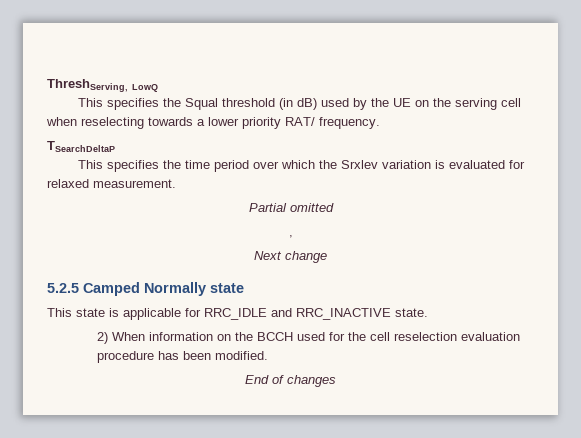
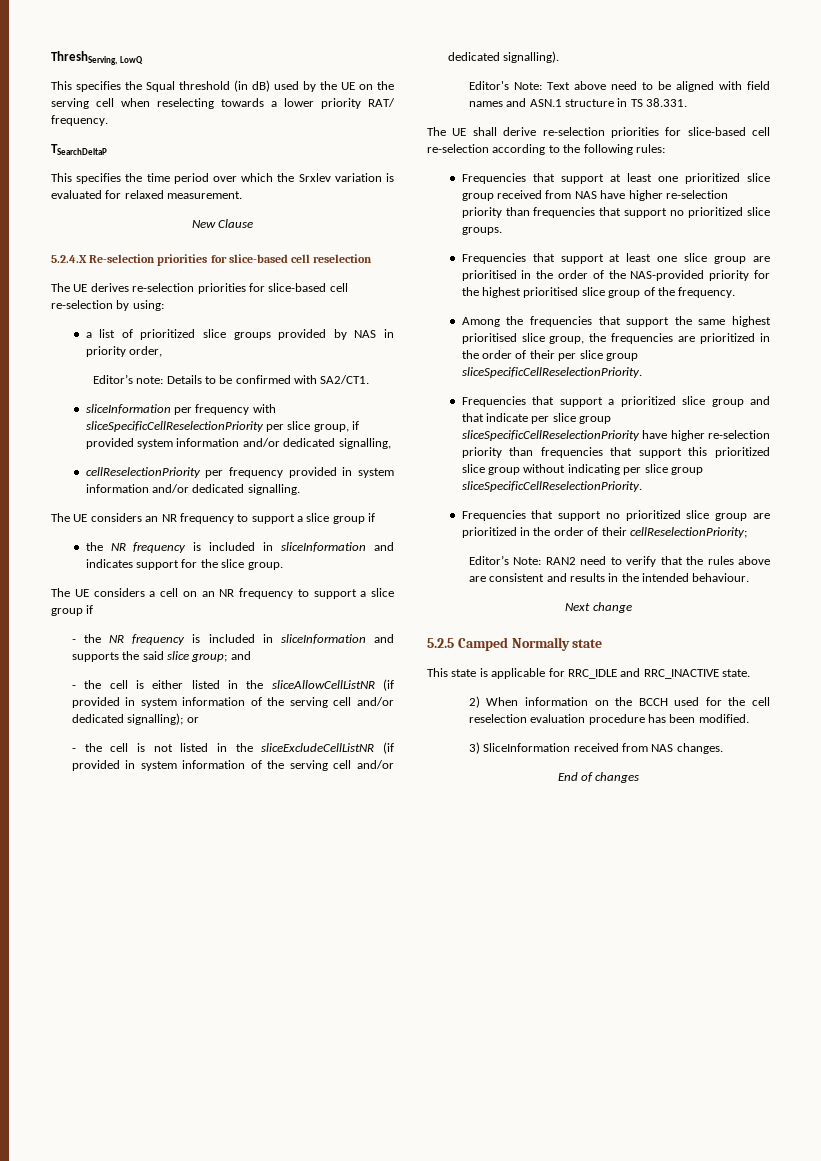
[248,203,334,212] [288,235,293,238] Partial omitted // , -> [191,219,254,228] [51,254,373,266] [51,283,348,294] [51,300,164,311] [85,329,394,340] [85,346,163,357] [92,374,370,384] [85,404,276,415] [85,421,360,432] [85,438,391,449] [85,467,394,478] [85,484,300,495] [51,513,376,524] [85,542,395,553] [85,559,283,570] [51,588,394,599] [51,605,94,616] [71,634,394,645] [71,651,251,662] [71,679,394,691] [71,697,394,708] [71,713,199,725] [71,742,394,754] [71,760,394,771] [447,51,560,63] [468,81,770,92] [468,98,688,107] [427,127,770,138] [427,144,665,155] [461,173,770,184] [461,190,728,201] [461,207,770,218] [461,227,502,235] [461,253,770,264] [461,270,770,281] [461,287,736,298] [461,316,771,327] [461,333,770,344] [461,350,638,361] [461,367,642,378] [461,396,770,407] [461,413,612,424] [461,430,770,441] [461,447,770,458] [461,464,703,475] [461,481,642,492] [461,510,770,521] [461,527,747,538] [468,555,770,567] [468,573,750,582] New Clause // 5.2.4.X Re-selection priorities for slice-based cell reselection // The UE derives re-selection priorities for slice-based cell re-selection by using: // a list of prioritized slice groups provided by NAS in priority order, // Editor’s note: Details to be confirmed with SA2/CT1. // sliceInformation per frequency with sliceSpecificCellReselectionPriority per slice group, if provided system information and/or dedicated signalling, // cellReselectionPriority per frequency provided in system information and/or dedicated signalling. // The UE considers an NR frequency to support a slice group if // the NR frequency is included in sliceInformation and indicates support for the slice group. // The UE considers a cell on an NR frequency to support a slice group if // - the NR frequency is included in sliceInformation and supports the said slice group; and // - the cell is either listed in the sliceAllowCellListNR (if provided in system information of the serving cell and/or dedicated signalling); or // - the cell is not listed in the sliceExcludeCellListNR (if provided in system information of the serving cell and/or dedicated signalling). // Editor's Note: Text above need to be aligned with field names and ASN.1 structure in TS 38.331. // The UE shall derive re-selection priorities for slice-based cell re-selection according to the following rules: // Frequencies that support at least one prioritized slice group received from NAS have higher re-selection priority than frequencies that support no prioritized slice groups. // Frequencies that support at least one slice group are prioritised in the order of the NAS-provided priority for the highest prioritised slice group of the frequency. // Among the frequencies that support the same highest prioritised slice group, the frequencies are prioritized in the order of their per slice group sliceSpecificCellReselectionPriority. // Frequencies that support a prioritized slice group and that indicate per slice group sliceSpecificCellReselectionPriority have higher re-selection priority than frequencies that support this prioritized slice group without indicating per slice group sliceSpecificCellReselectionPriority. // Frequencies that support no prioritized slice group are prioritized in the order of their cellReselectionPriority; // Editor’s Note: RAN2 need to verify that the rules above are consistent and results in the intended behaviour.
(268, 355) none -> [468,742,723,754] // 3) SliceInformation received from NAS changes.

